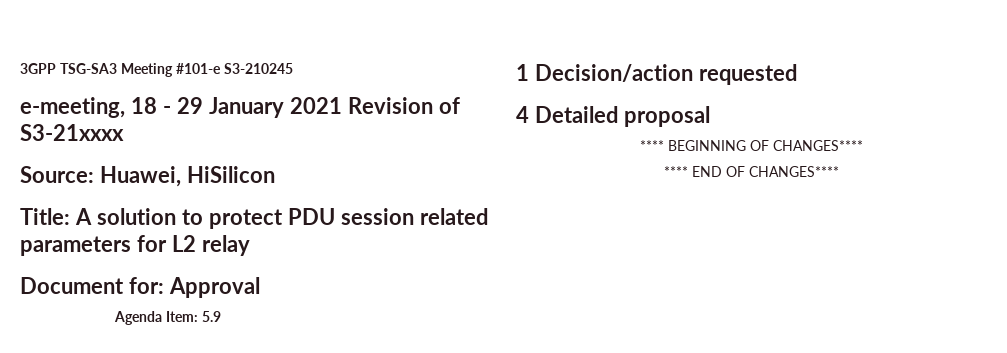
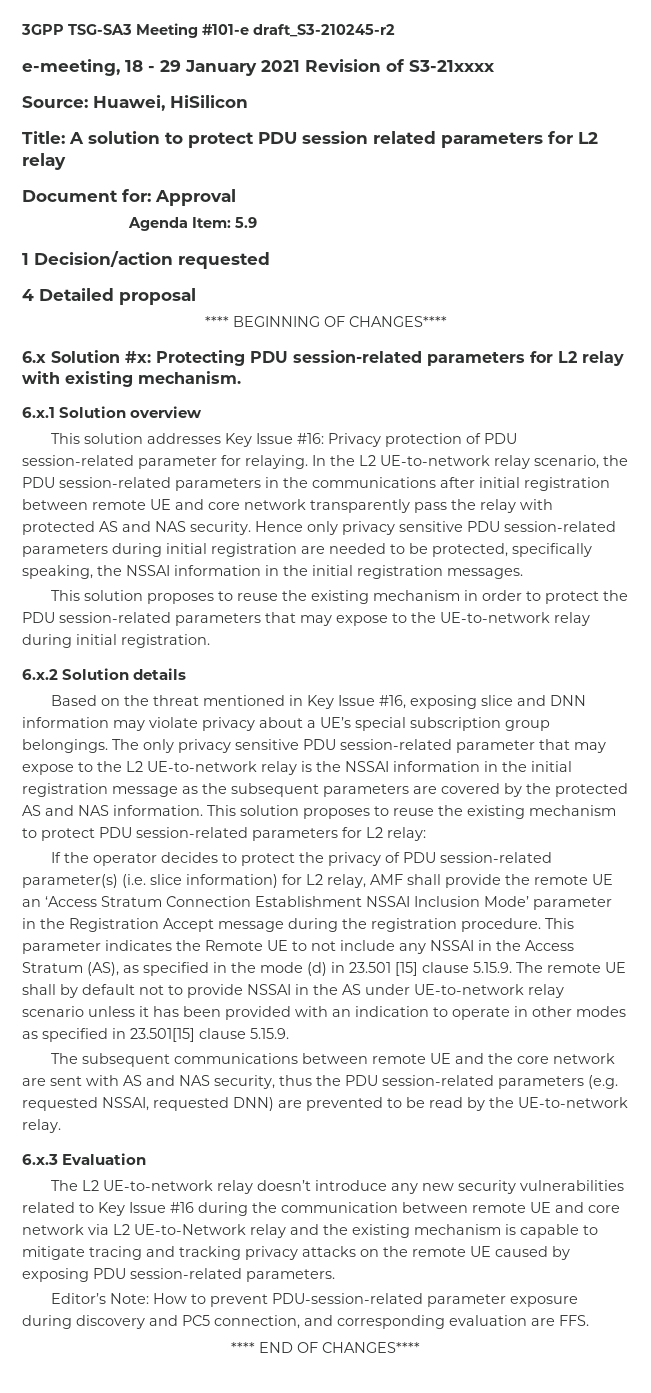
[224,63,293,74] S3-210245 -> [253,24,395,37] draft_S3-210245-r2
(863, 145) none -> [22,350,624,366] [22,371,241,387] [22,406,203,418] [51,433,518,447] [22,455,628,469] [22,477,610,491] [22,499,553,513] [22,521,616,535] [22,543,592,557] [22,565,523,579] [51,590,629,604] [22,612,590,626] [22,634,210,648] [22,668,187,680] [51,695,587,709] [22,717,550,731] [22,739,606,753] [22,761,572,775] [22,783,628,797] [22,805,616,819] [22,827,426,841] [51,852,553,866] [22,874,613,888] [22,896,612,910] [22,918,574,932] [22,940,574,954] [22,962,626,976] [22,984,564,998] [22,1006,626,1020] [22,1028,289,1042] [51,1053,616,1067] [22,1075,618,1089] [22,1097,628,1111] [22,1119,61,1133] [22,1153,147,1165] [51,1180,625,1194] [22,1202,620,1216] [22,1224,598,1238] [22,1246,570,1260] [22,1268,335,1282] [51,1293,579,1307] [22,1315,589,1329] // 6.x Solution #x: Protecting PDU session-related parameters for L2 relay with existing mechanism. // 6.x.1 Solution overview // This solution addresses Key Issue #16: Privacy protection of PDU session-related parameter for relaying. In the L2 UE-to-network relay scenario, the PDU session-related parameters in the communications after initial registration between remote UE and core network transparently pass the relay with protected AS and NAS security. Hence only privacy sensitive PDU session-related parameters during initial registration are needed to be protected, specifically speaking, the NSSAI information in the initial registration messages. // This solution proposes to reuse the existing mechanism in order to protect the PDU session-related parameters that may expose to the UE-to-network relay during initial registration. // 6.x.2 Solution details // Based on the threat mentioned in Key Issue #16, exposing slice and DNN information may violate privacy about a UE’s special subscription group belongings. The only privacy sensitive PDU session-related parameter that may expose to the L2 UE-to-network relay is the NSSAI information in the initial registration message as the subsequent parameters are covered by the protected AS and NAS information. This solution proposes to reuse the existing mechanism to protect PDU session-related parameters for L2 relay: // If the operator decides to protect the privacy of PDU session-related parameter(s) (i.e. slice information) for L2 relay, AMF shall provide the remote UE an ‘Access Stratum Connection Establishment NSSAI Inclusion Mode’ parameter in the Registration Accept message during the registration procedure. This parameter indicates the Remote UE to not include any NSSAI in the Access Stratum (AS), as specified in the mode (d) in 23.501 [15] clause 5.15.9. The remote UE shall by default not to provide NSSAI in the AS under UE-to-network relay scenario unless it has been provided with an indication to operate in other modes as specified in 23.501[15] clause 5.15.9. // The subsequent communications between remote UE and the core network are sent with AS and NAS security, thus the PDU session-related parameters (e.g. requested NSSAI, requested DNN) are prevented to be read by the UE-to-network relay. // 6.x.3 Evaluation // The L2 UE-to-network relay doesn’t introduce any new security vulnerabilities related to Key Issue #16 during the communication between remote UE and core network via L2 UE-to-Network relay and the existing mechanism is capable to mitigate tracing and tracking privacy attacks on the remote UE caused by exposing PDU session-related parameters. // Editor’s Note: How to prevent PDU-session-related parameter exposure during discovery and PC5 connection, and corresponding evaluation are FFS.

